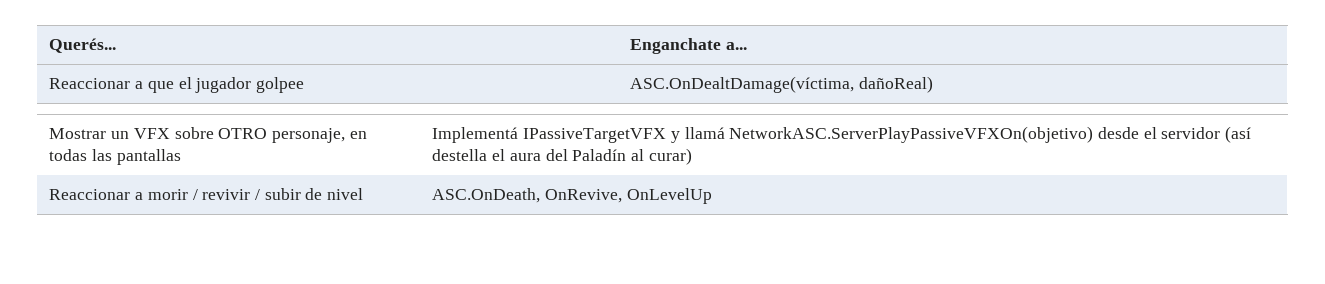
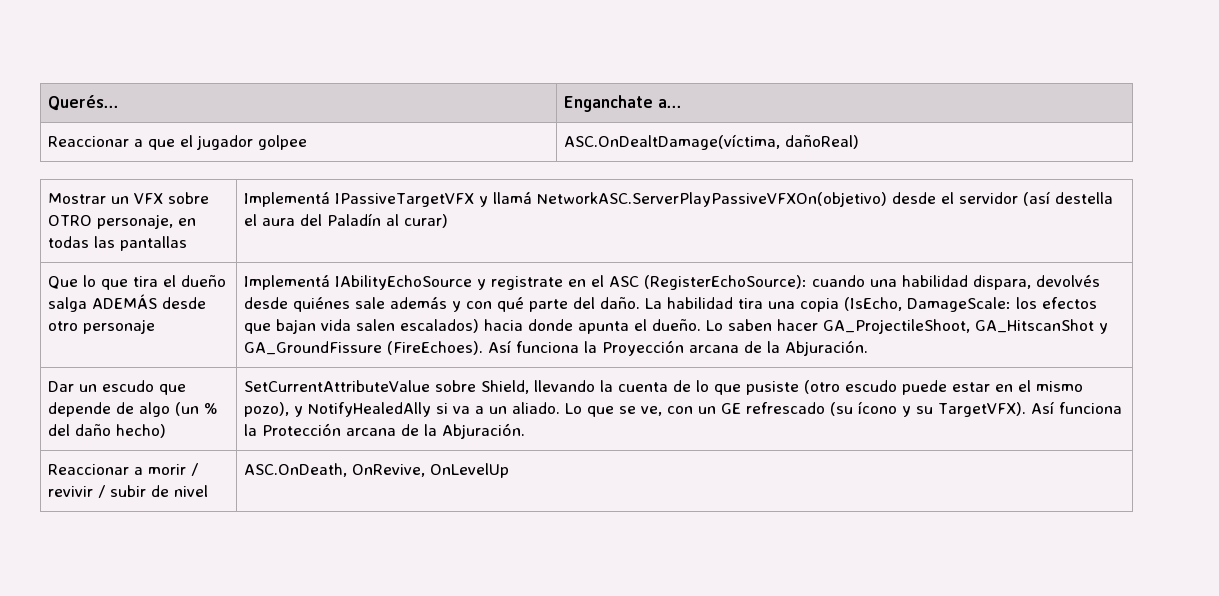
(692, 156) none -> [47,275,226,290] [47,294,206,312] [47,319,155,334] [243,275,1100,290] [243,297,1097,312] [243,319,1108,334] [243,340,868,356] [47,380,186,395] [47,402,218,417] [47,424,166,438] [243,380,1083,395] [243,401,1122,417] [243,423,525,439] // Que lo que tira el dueño salga ADEMÁS desde otro personaje | Implementá IAbilityEchoSource y registrate en el ASC (RegisterEchoSource): cuando una habilidad dispara, devolvés desde quiénes sale además y con qué parte del daño. La habilidad tira una copia (IsEcho, DamageScale: los efectos que bajan vida salen escalados) hacia donde apunta el dueño. Lo saben hacer GA_ProjectileShoot, GA_HitscanShot y GA_GroundFissure (FireEchoes). Así funciona la Proyección arcana de la Abjuración. // Dar un escudo que depende de algo (un % del daño hecho) | SetCurrentAttributeValue sobre Shield, llevando la cuenta de lo que pusiste (otro escudo puede estar en el mismo pozo), y NotifyHealedAlly si va a un aliado. Lo que se ve, con un GE refrescado (su ícono y su TargetVFX). Así funciona la Protección arcana de la Abjuración.

